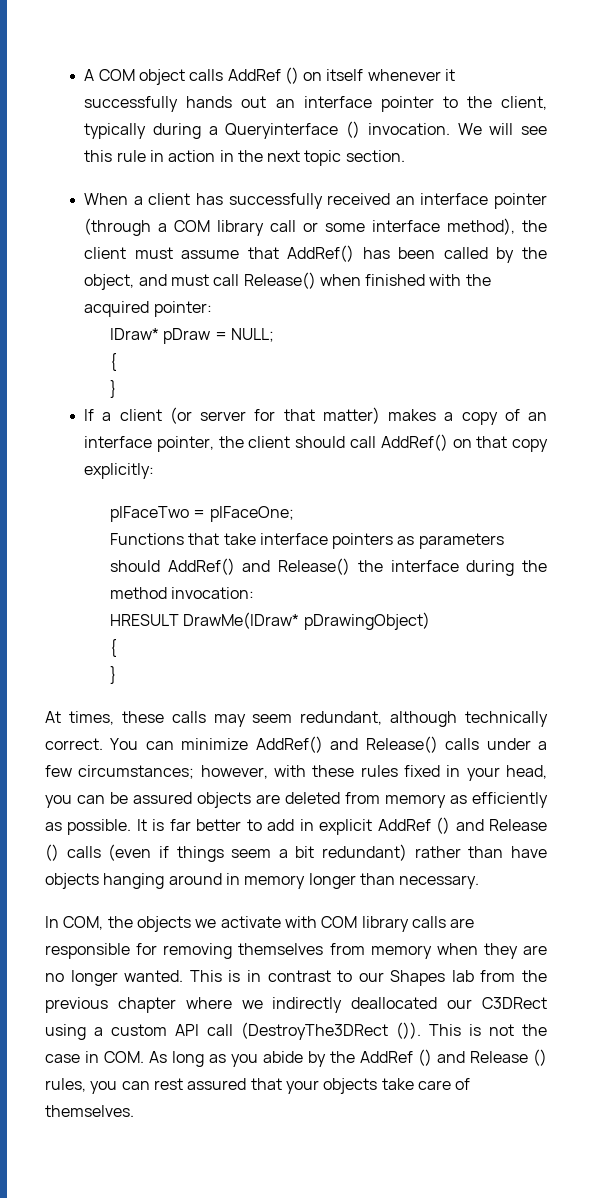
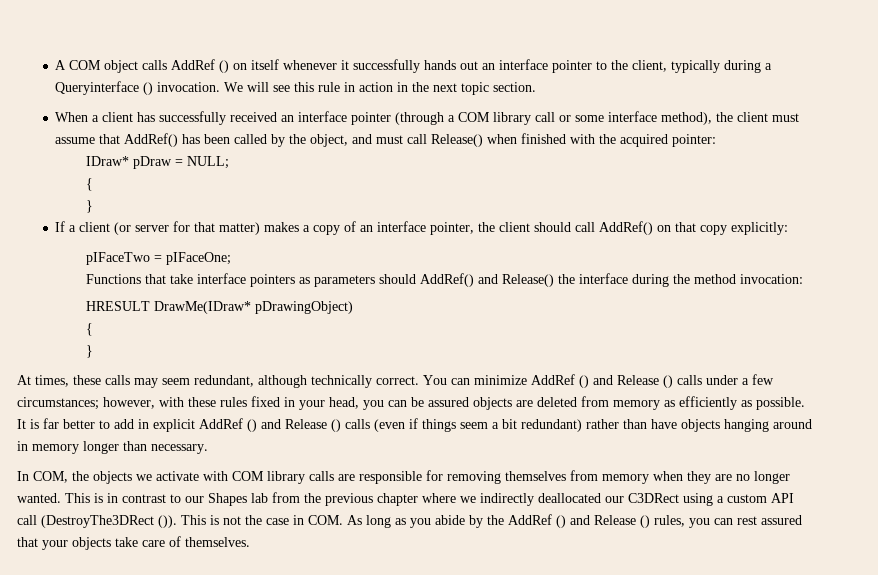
[255,736,438,753] AddRef() and Release() -> [531,374,673,388] AddRef () and Release ()

